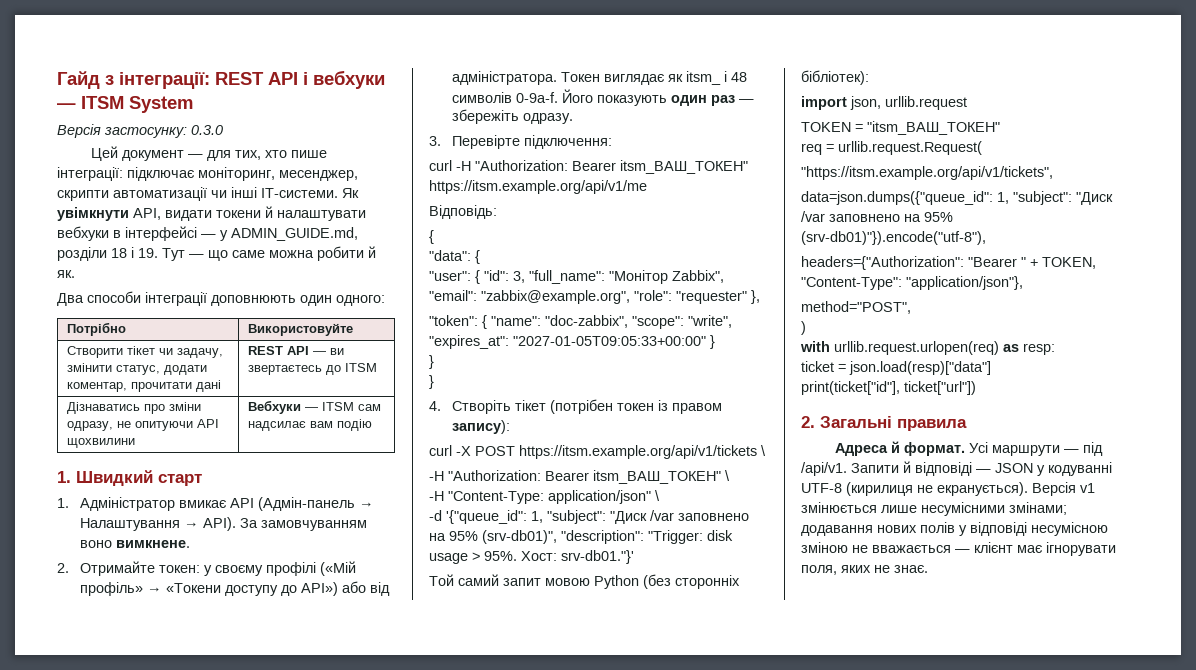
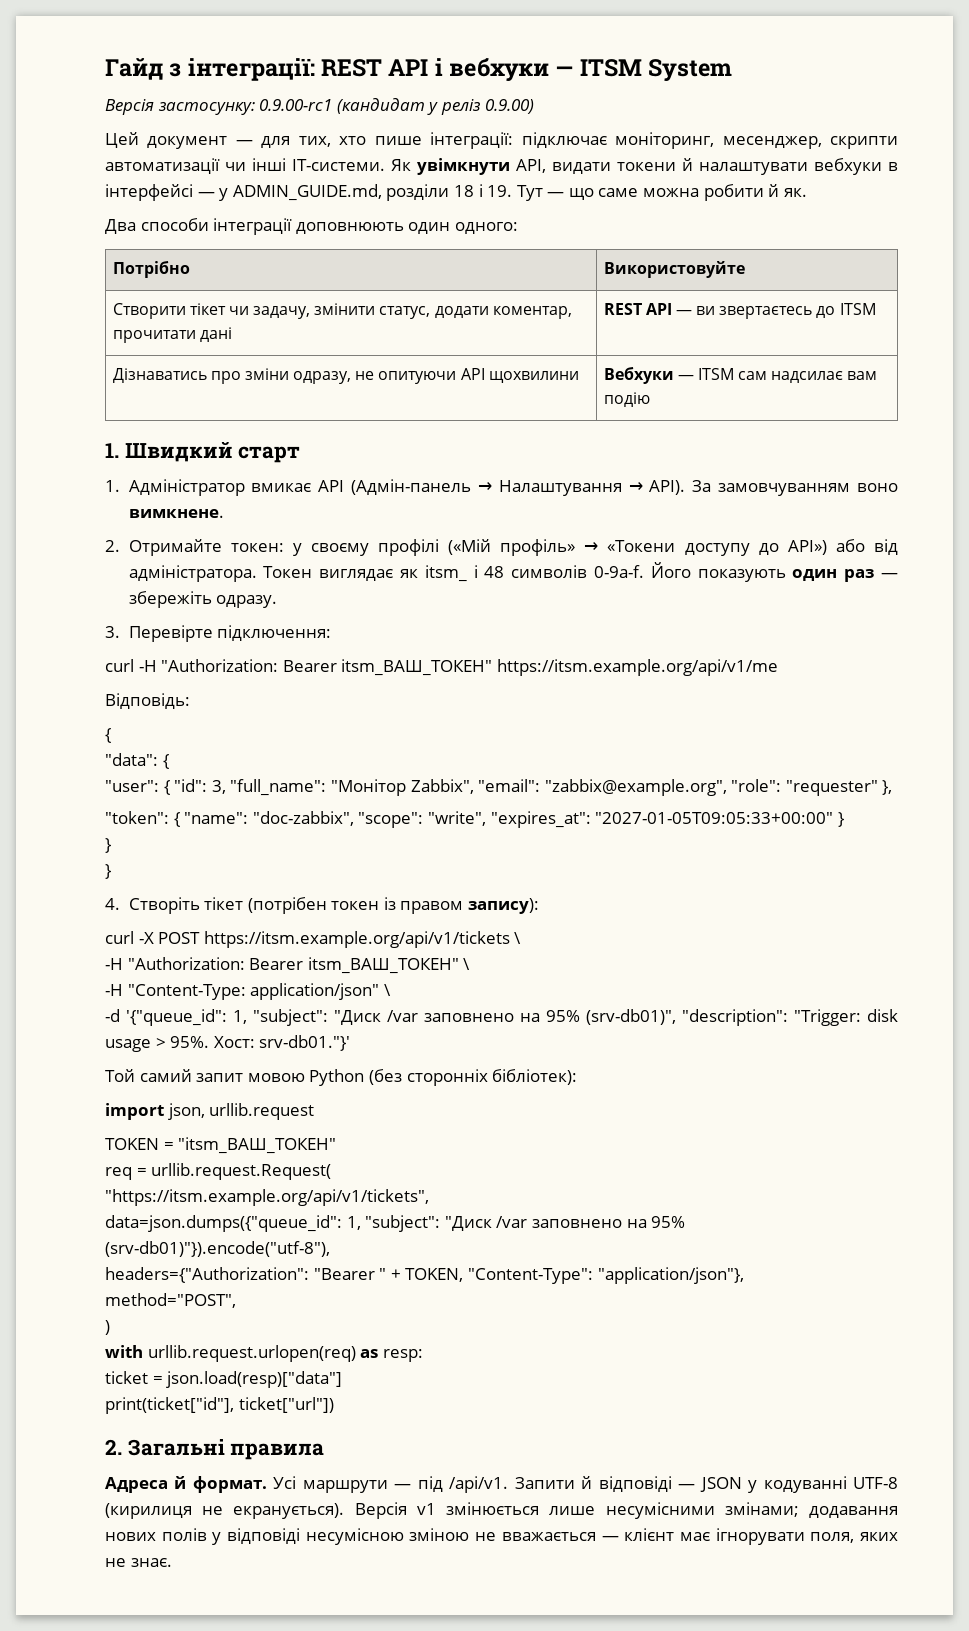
[191,125,223,135] 0.3.0 -> [259,98,534,115] 0.9.00-rc1 (кандидат у реліз 0.9.00)

